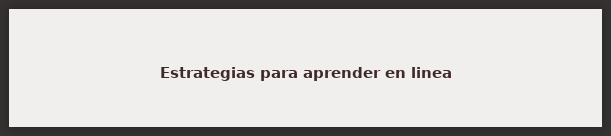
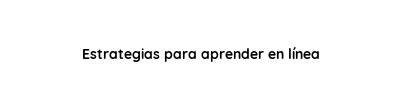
[410,67,452,78] linea -> [287,47,320,59] línea

